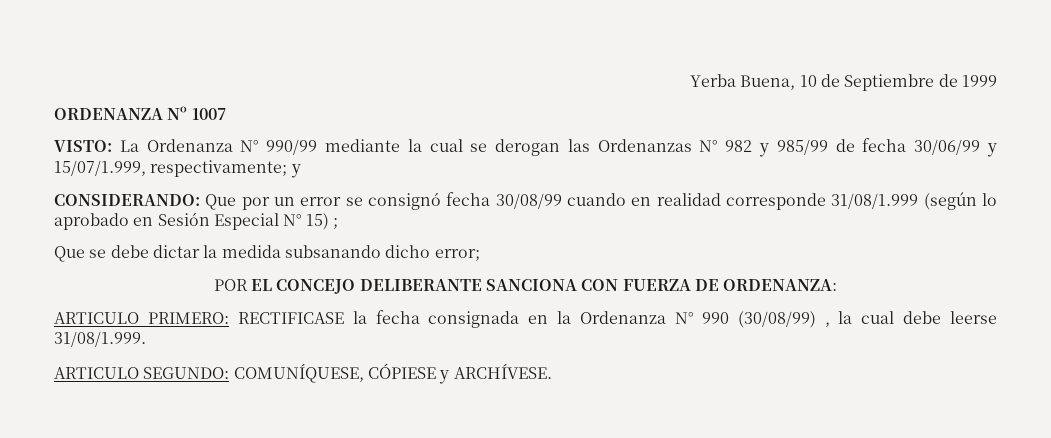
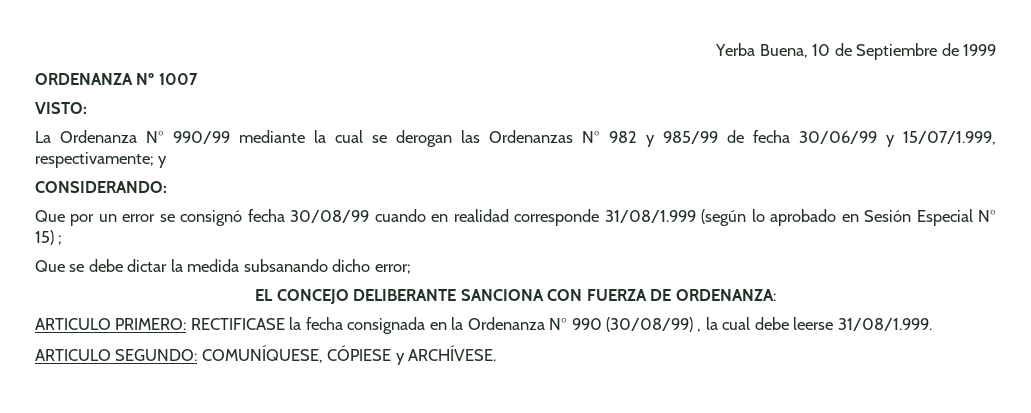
(112, 146) none -> (87, 108) //
(200, 200) none -> (167, 187) //
[213,279,248,291] POR -> (411, 269) none

